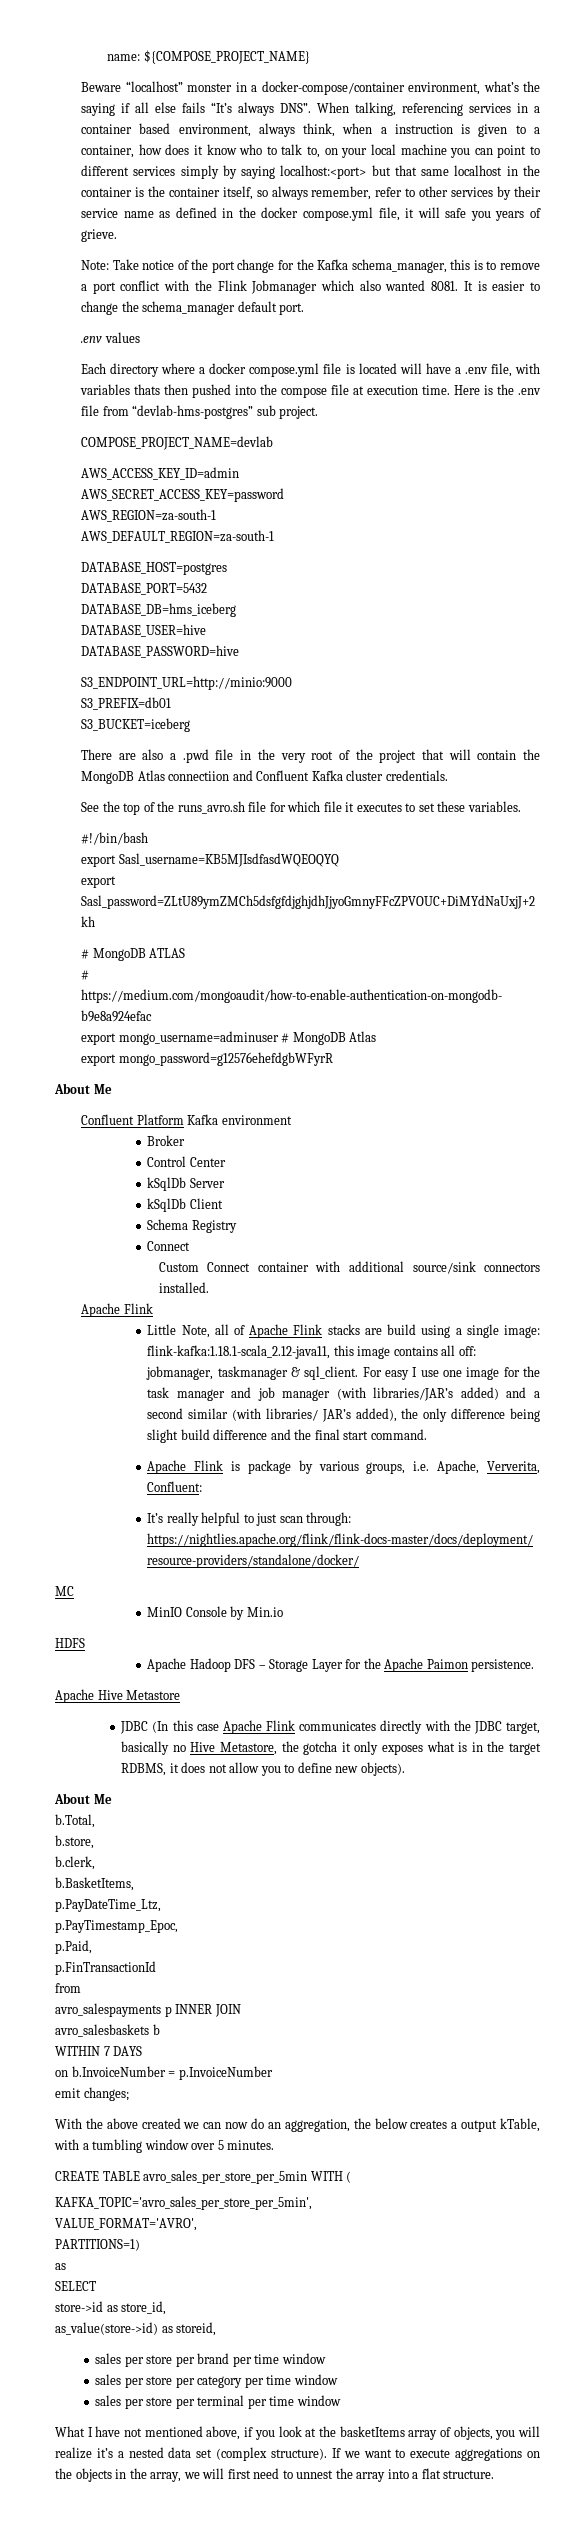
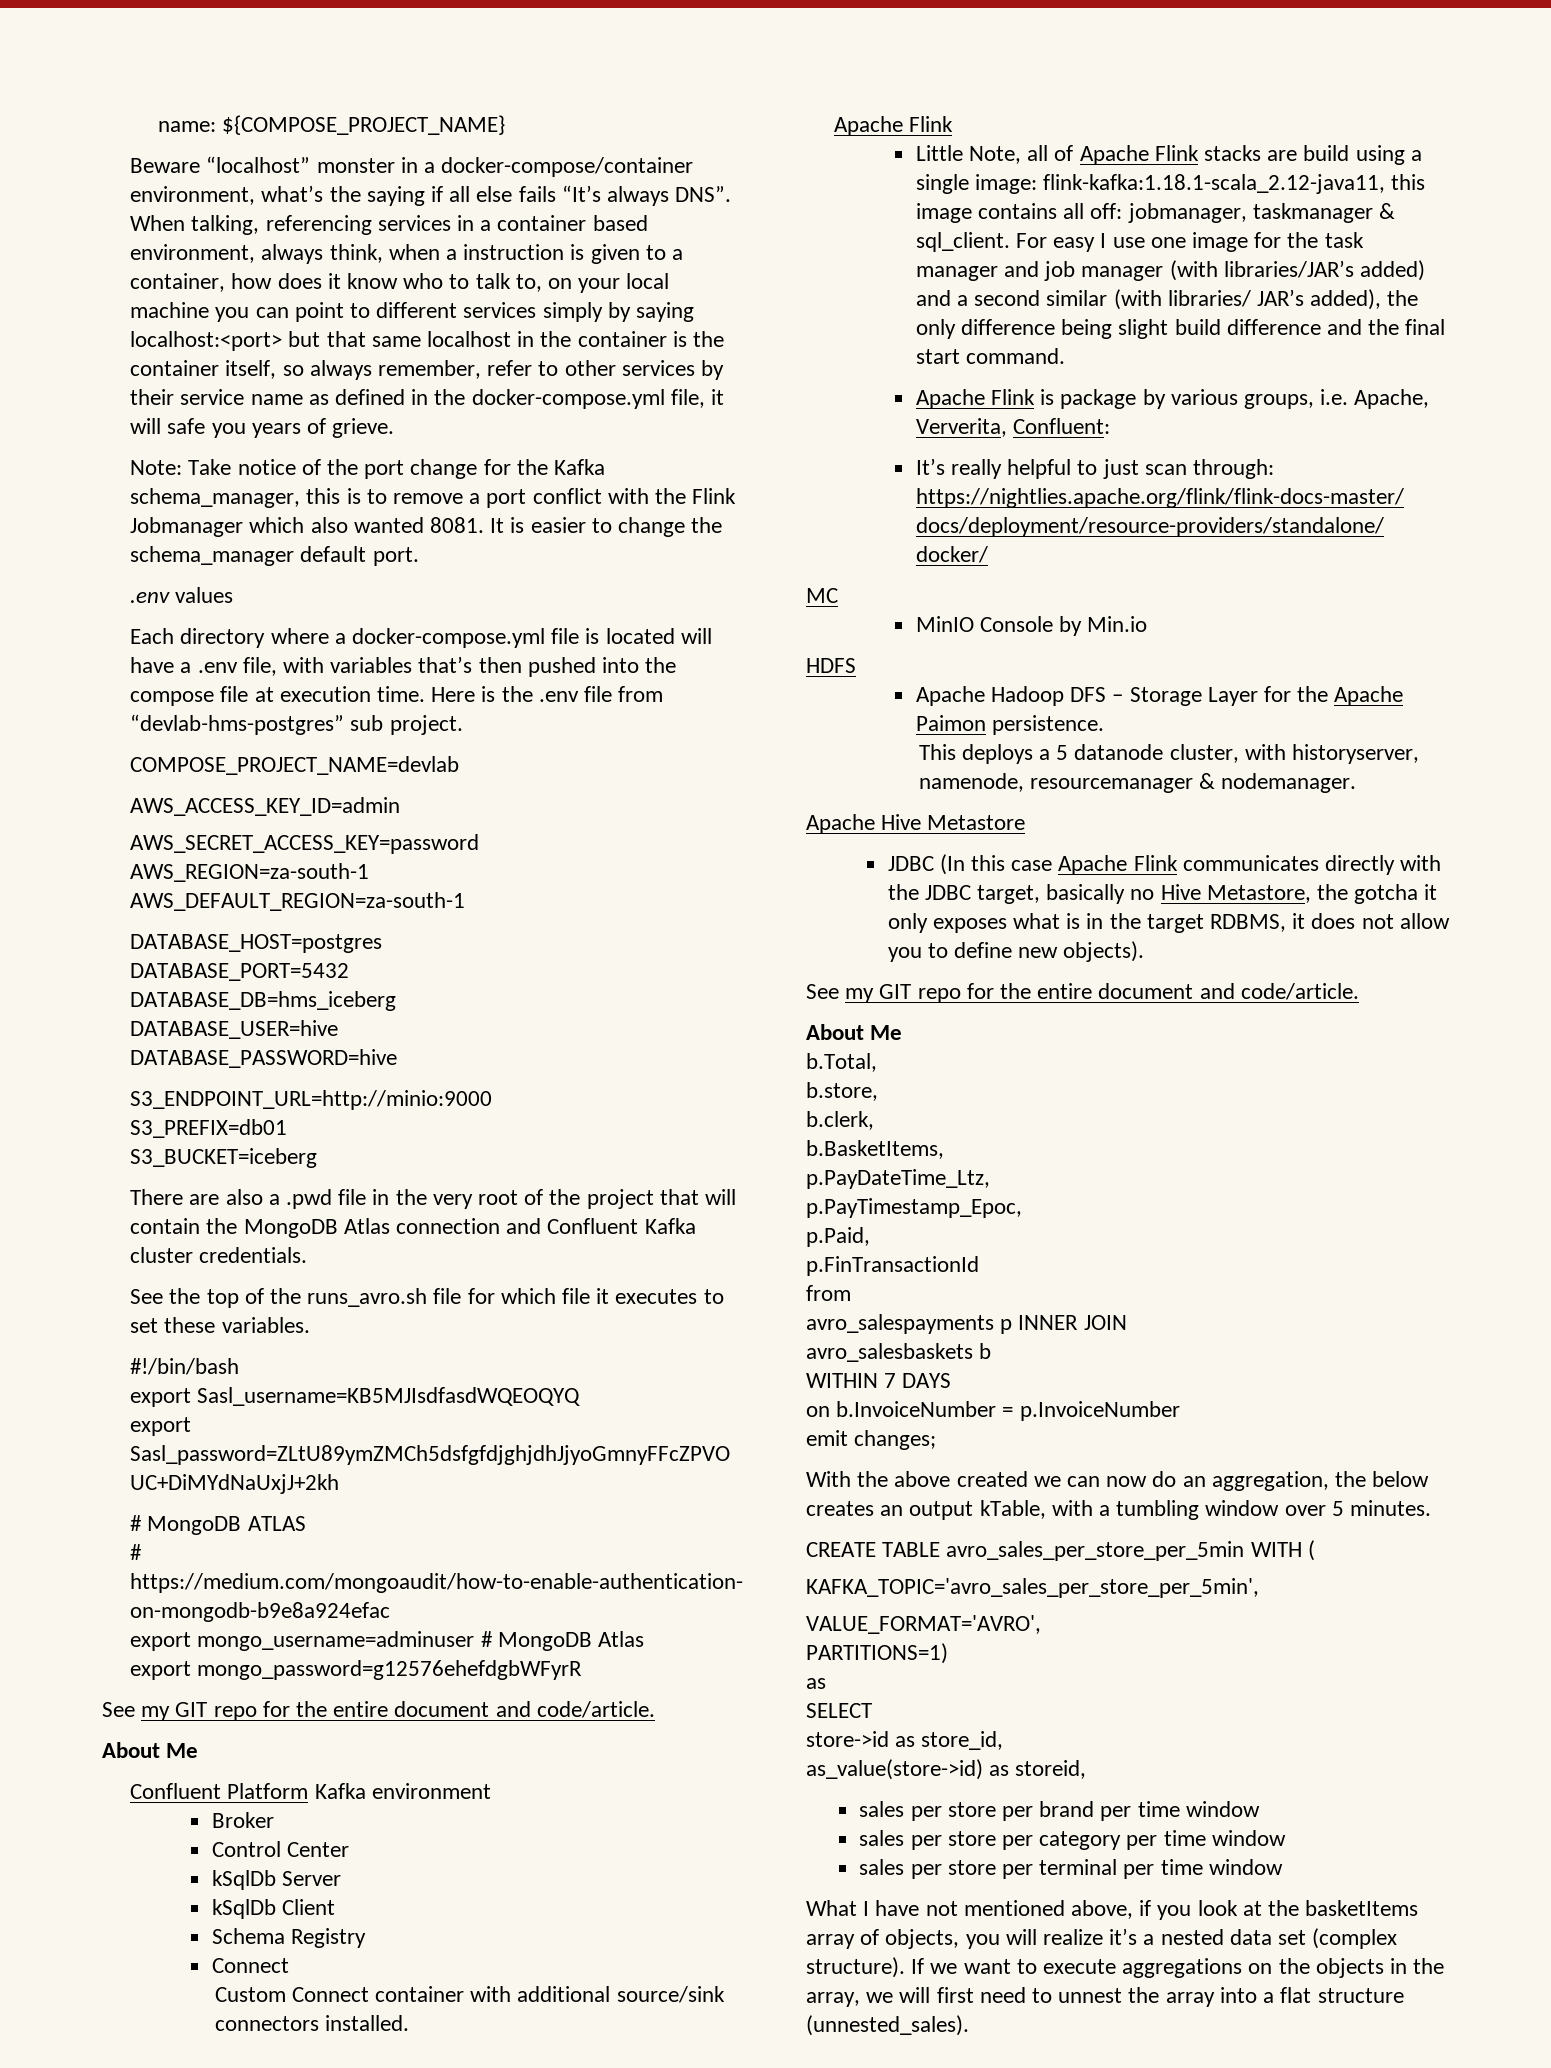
[261,207,373,221] docker compose.yml -> [471,389,665,409] docker-compose.yml
[209,363,320,377] docker compose.yml -> [351,628,545,648] docker-compose.yml
[133,384,160,395] thats -> [418,656,473,673] that’s
[168,771,230,781] connectiion -> [395,1218,500,1234] connection
(333, 1059) none -> [102,1701,655,1721] // See my GIT repo for the entire document and code/article.
(535, 1665) none -> [918,744,1419,764] [918,773,1357,793] // This deploys a 5 datanode cluster, with historyserver, namenode, resourcemanager & nodemanager.
(405, 1769) none -> [806,983,1359,1003] // See my GIT repo for the entire document and code/article.
[451,2122,458,2129] a -> [880,1505,904,1516] an
[443,2470,495,2479] structure. -> [1317,1988,1404,2003] [806,2015,969,2036] structure (unnested_sales).

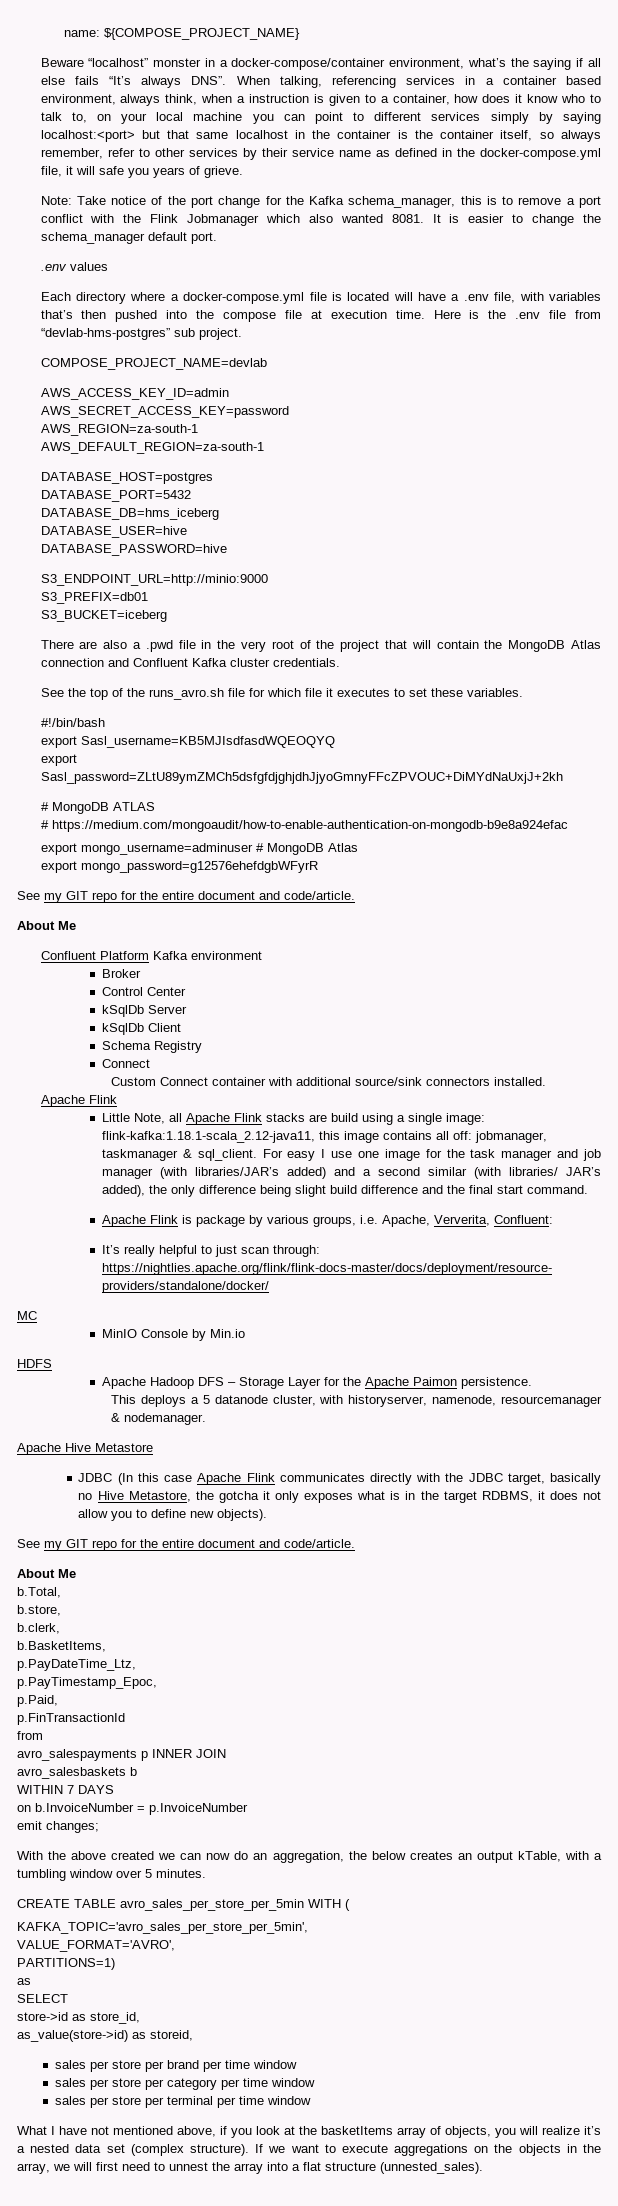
[1054,145,1074,161] of -> (182, 1117) none

